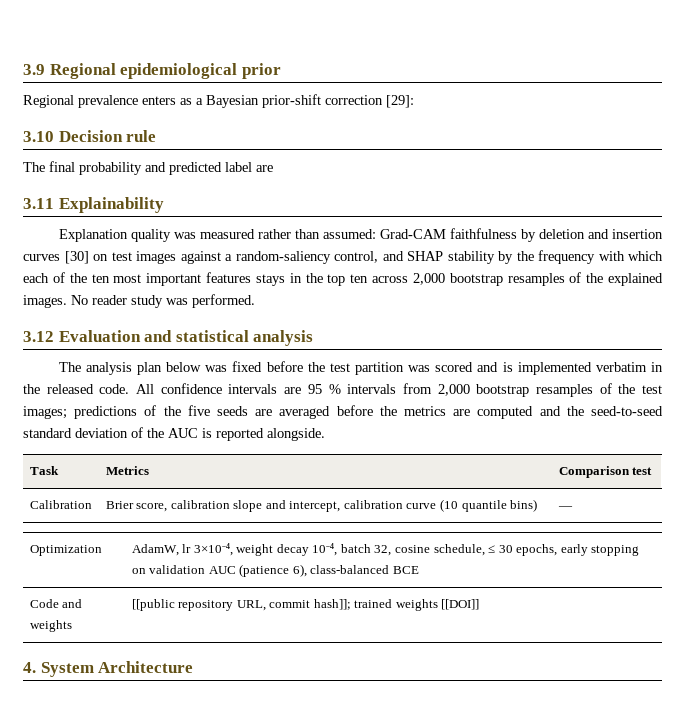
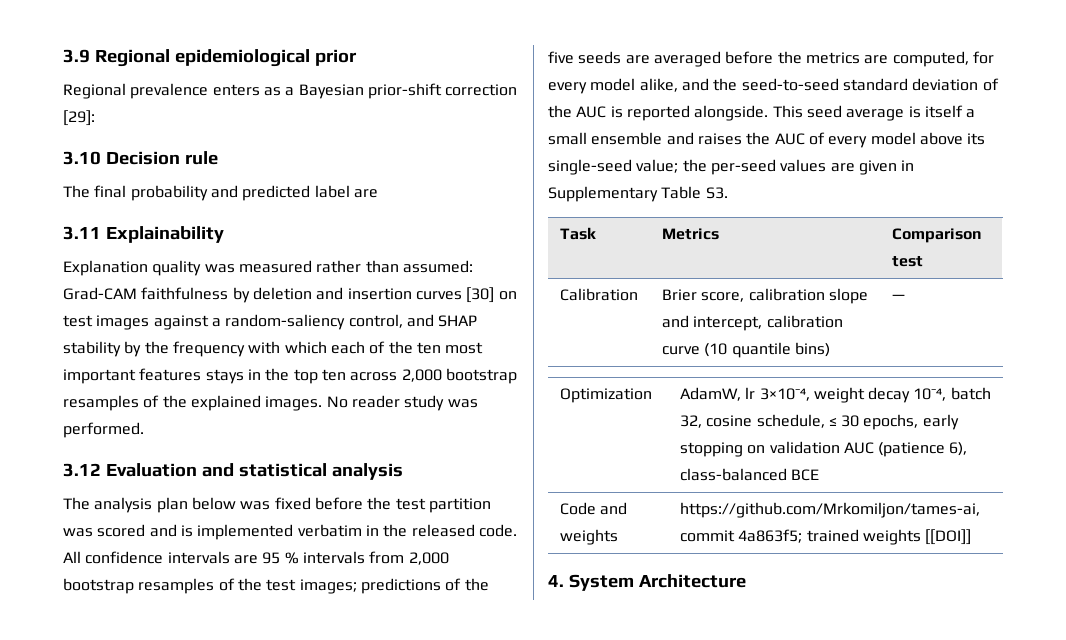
[477,406,534,419] computed -> [892,51,994,67] [548,78,678,94] computed, for every model alike,
(325, 434) none -> [772,105,976,121] [548,132,986,148] [548,159,915,175] [548,186,728,202] This seed average is itself a small ensemble and raises the AUC of every model above its single-seed value; the per-seed values are given in Supplementary Table S3.
[131,599,351,611] [[public repository URL, commit hash]]; -> [679,502,980,518] [679,529,803,543] https://github.com/Mrkomiljon/tames-ai, commit 4a863f5;

